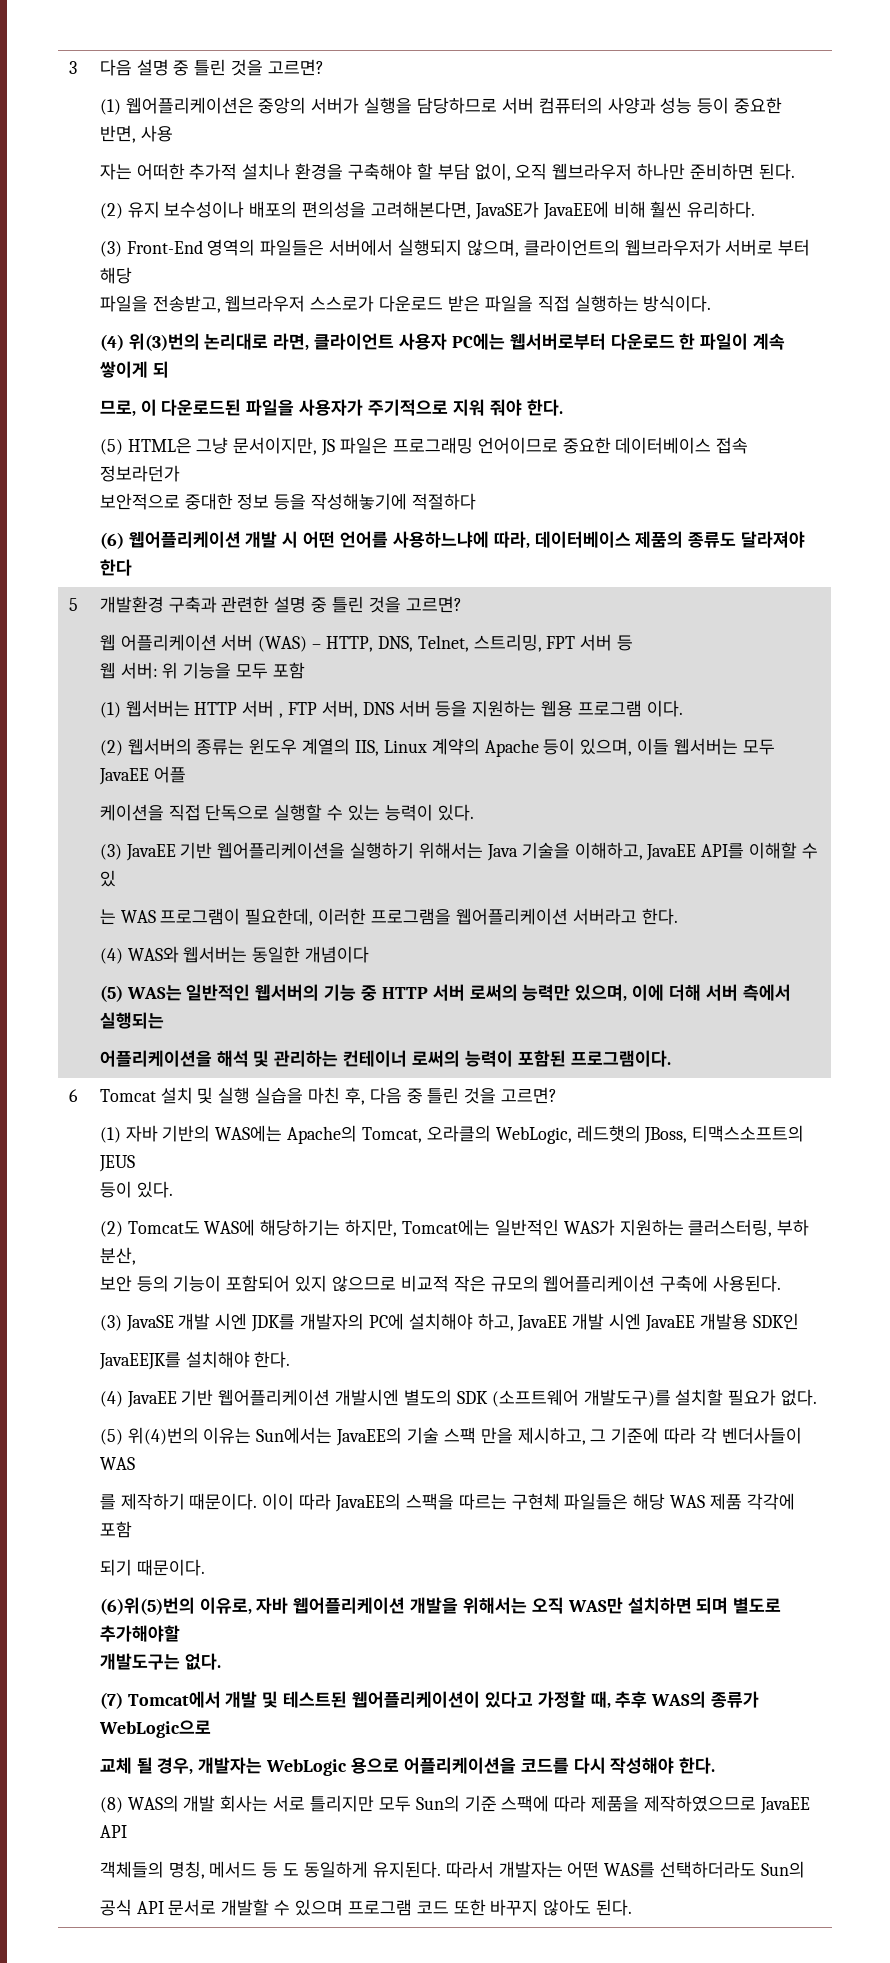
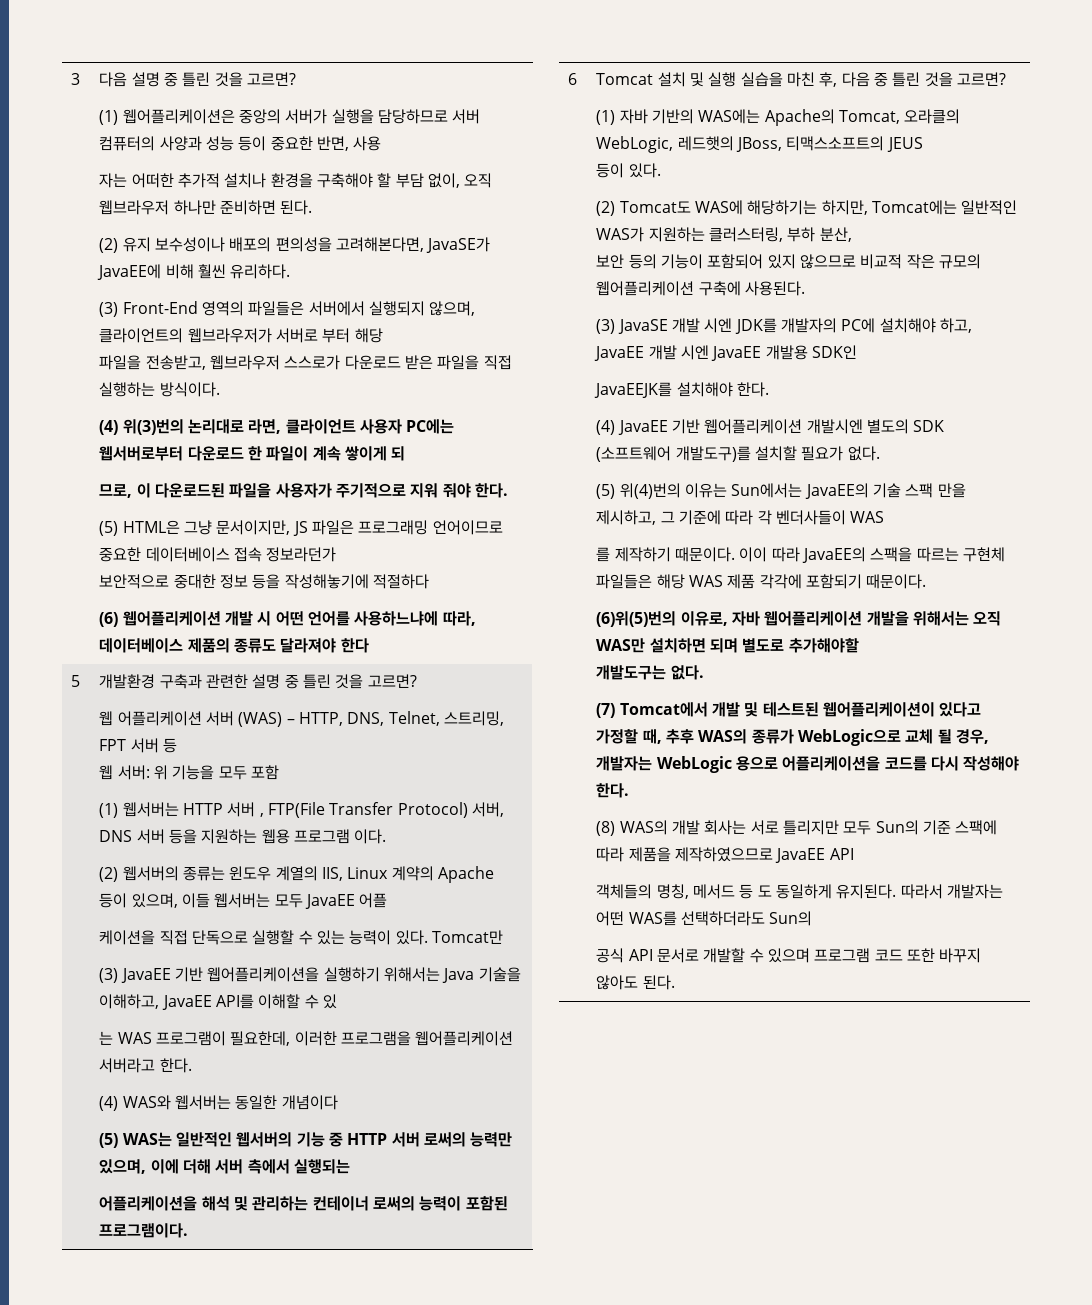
[288,702,318,715] FTP -> [268,802,468,818] FTP(File Transfer Protocol)
(474, 812) none -> [432,930,503,944] Tomcat만
[99,1521,132,1538] [99,1559,132,1576] 포함 // 되기 -> [806,574,863,589] 포함되기
(211, 1729) // -> (902, 737) none

